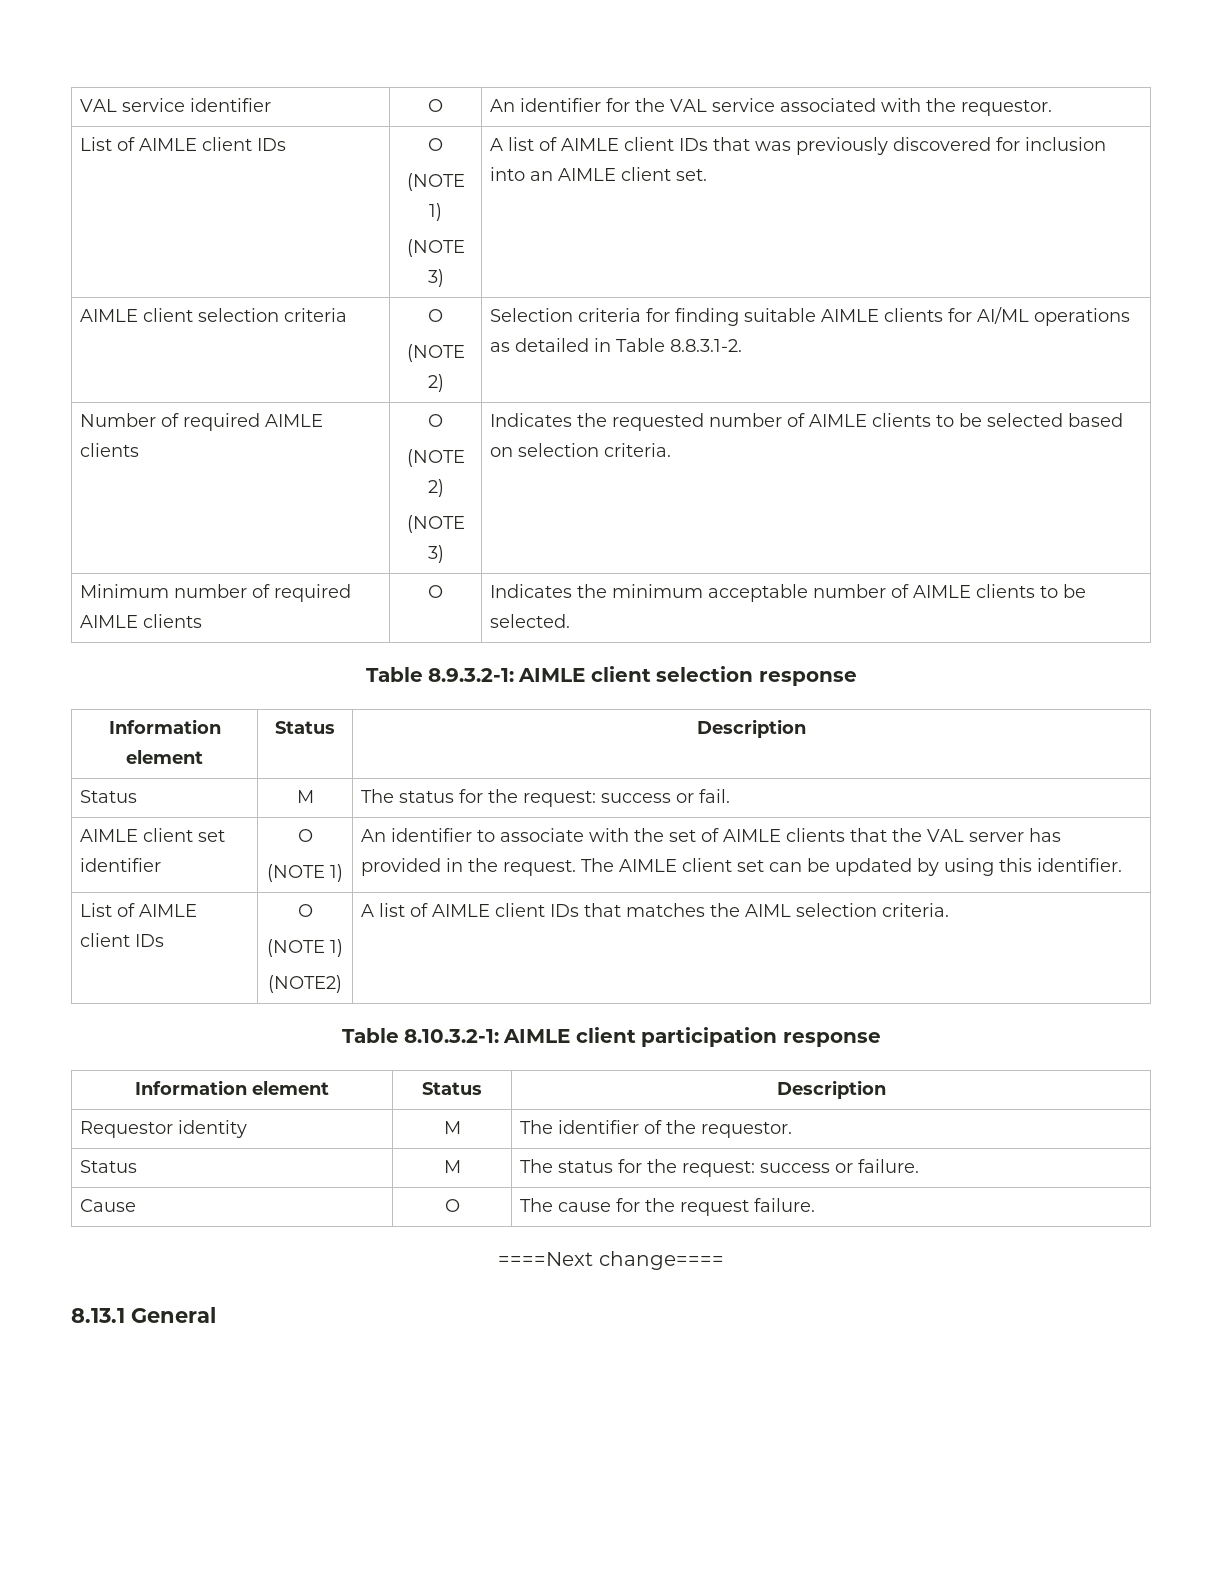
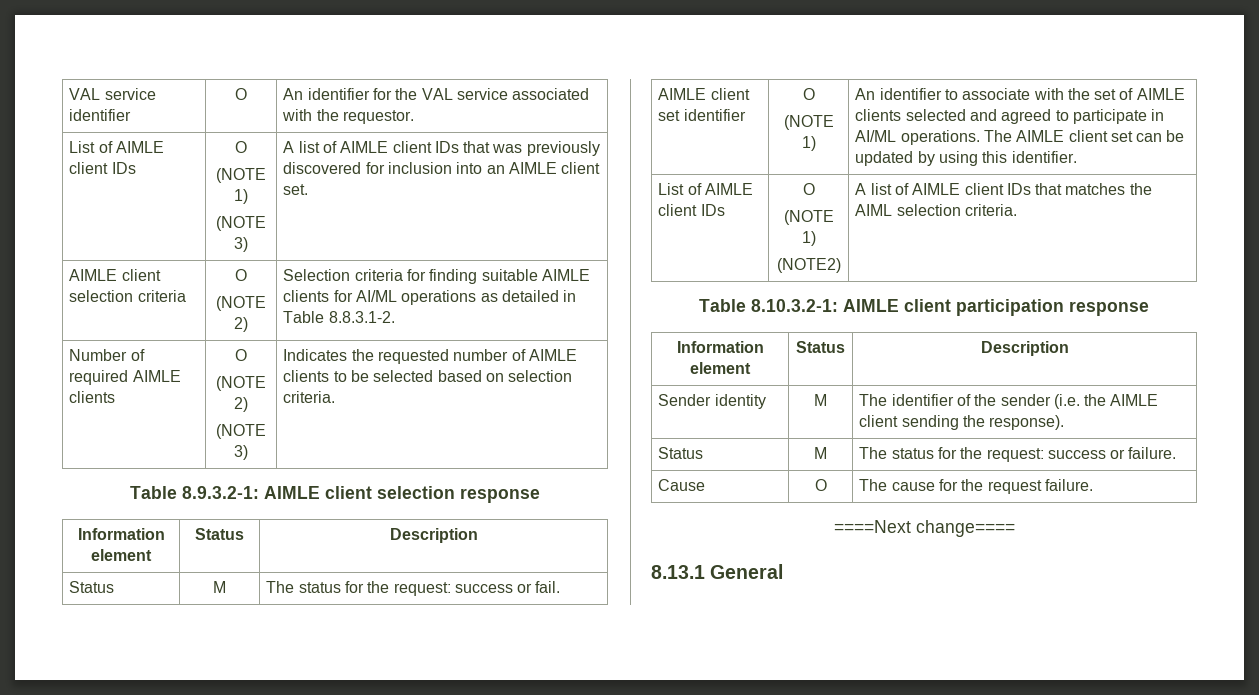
[80,584,352,602] [80,614,203,628] [428,585,443,598] [490,584,1087,602] [490,614,571,628] // Minimum number of required AIMLE clients | O | Indicates the minimum acceptable number of AIMLE clients to be selected. -> (336, 397) none
[850,828,1062,842] [361,858,577,876] that the VAL server has provided in the request. -> [905,109,1165,124] [855,130,980,145] selected and agreed to participate in AI/ML operations.
[80,1121,174,1138] Requestor -> [658,394,712,406] Sender
[701,1121,793,1138] requestor. -> [1000,394,1159,409] [859,415,1065,430] sender (i.e. the AIMLE client sending the response).

